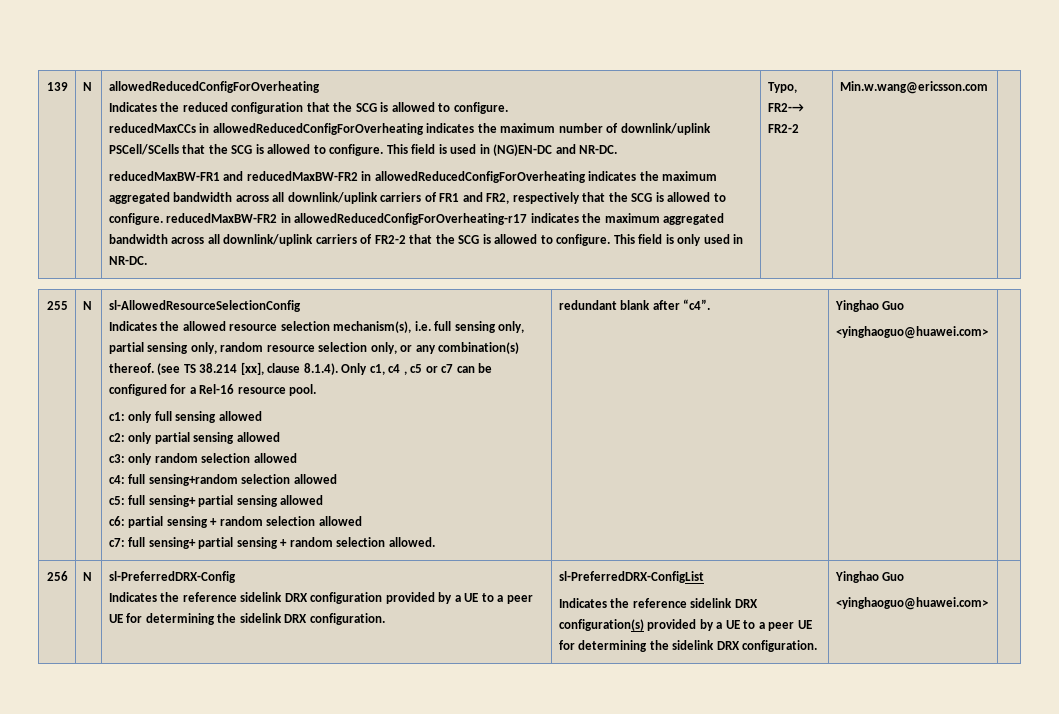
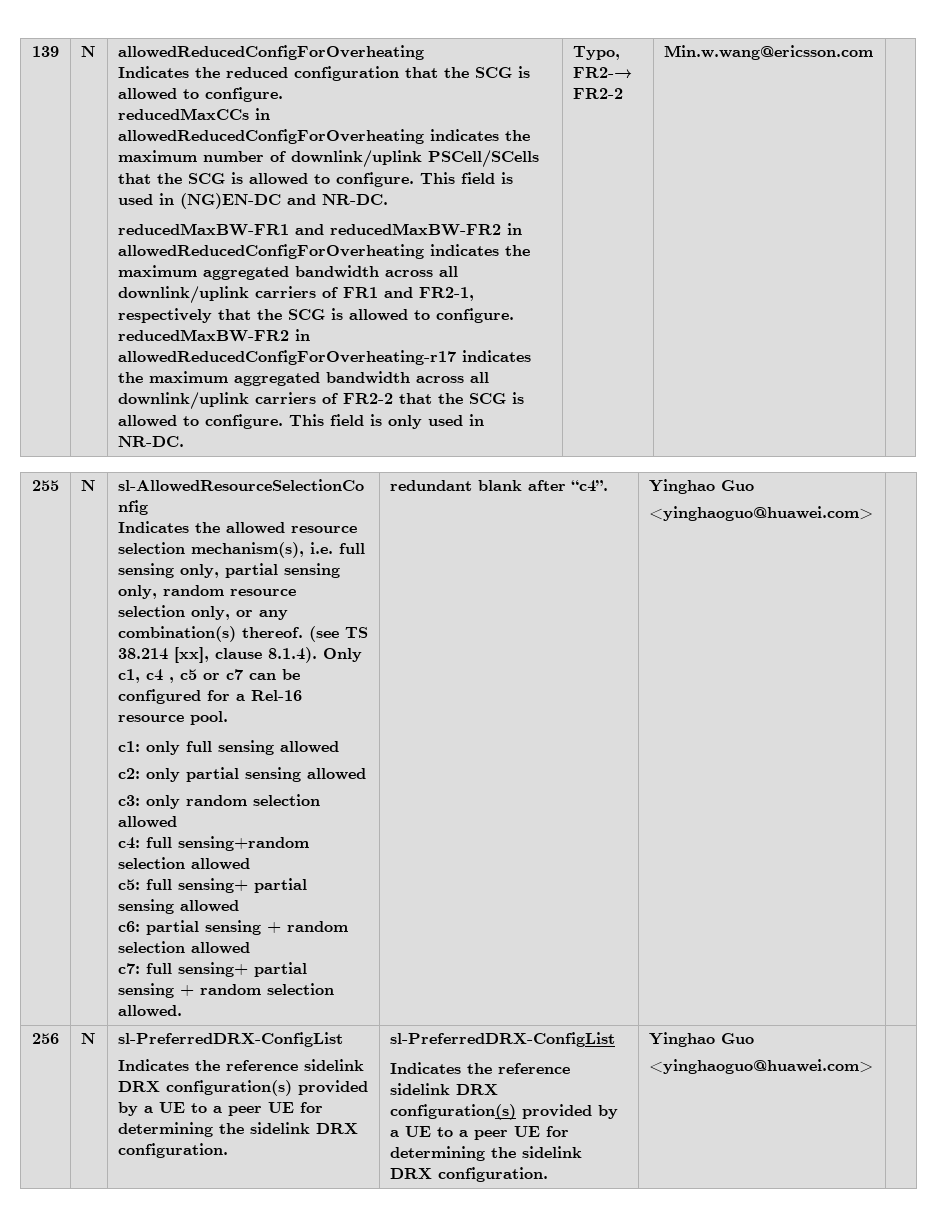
[486,193,510,204] FR2, -> [419,287,475,301] FR2-1,
[108,571,236,583] [108,592,383,604] sl-PreferredDRX-Config // Indicates the reference sidelink DRX configuration -> [118,1032,344,1047] [118,1059,365,1071] [118,1080,293,1096] sl-PreferredDRX-ConfigList // Indicates the reference sidelink DRX configuration(s)

